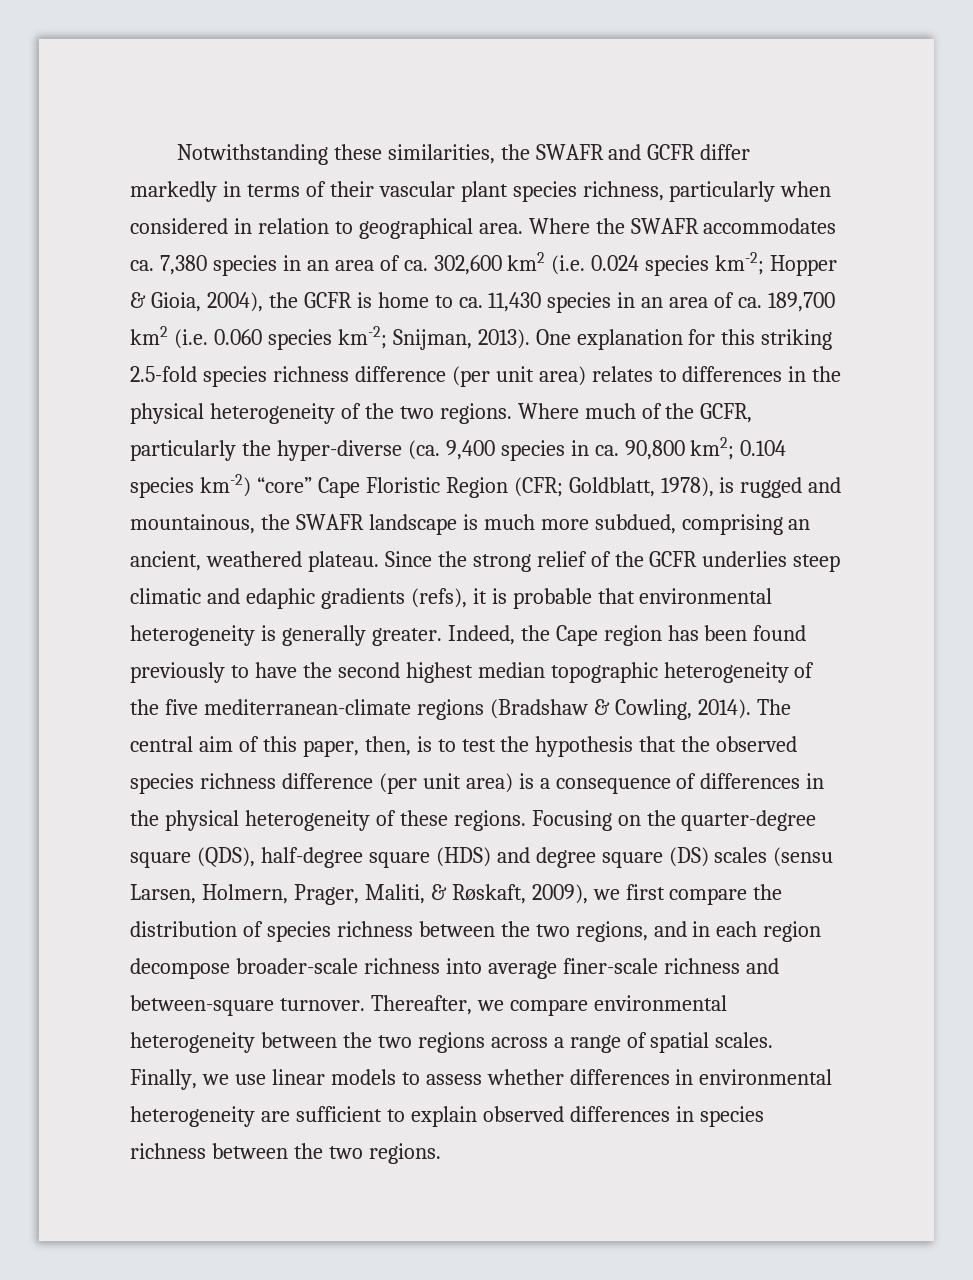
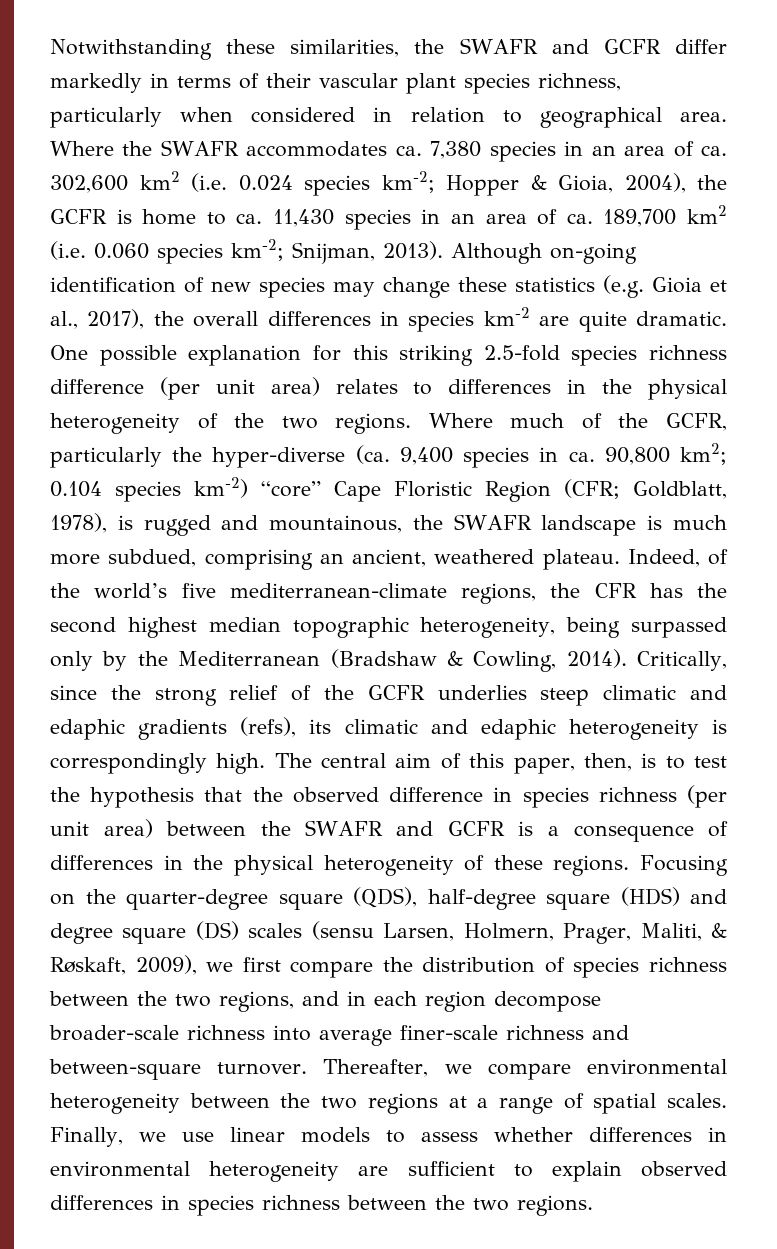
[535,329,571,345] One -> [451,243,637,264] [50,275,727,298] [50,307,727,332] [50,345,177,366] Although on-going identification of new species may change these statistics (e.g. Gioia et al., 2017), the overall differences in species km-2 are quite dramatic. One possible
[384,551,432,567] Since -> [627,549,728,567] [50,583,727,604] [50,617,727,638] [50,649,728,672] [50,685,97,700] Indeed, of the world’s five mediterranean-climate regions, the CFR has the second highest median topographic heterogeneity, being surpassed only by the Mediterranean (Bradshaw & Cowling, 2014). Critically, since
[472,588,773,609] [130,625,807,646] [130,662,815,683] [130,699,751,720] it is probable that environmental heterogeneity is generally greater. Indeed, the Cape region has been found previously to have the second highest median topographic heterogeneity of the five mediterranean-climate regions (Bradshaw & Cowling, 2014). -> [309,719,727,740] [50,753,266,774] its climatic and edaphic heterogeneity is correspondingly high.
[130,773,513,794] species richness difference (per unit area) -> [389,785,727,808] [50,819,505,838] difference in species richness (per unit area) between the SWAFR and GCFR
[490,1037,548,1048] across -> [448,1096,467,1108] at

